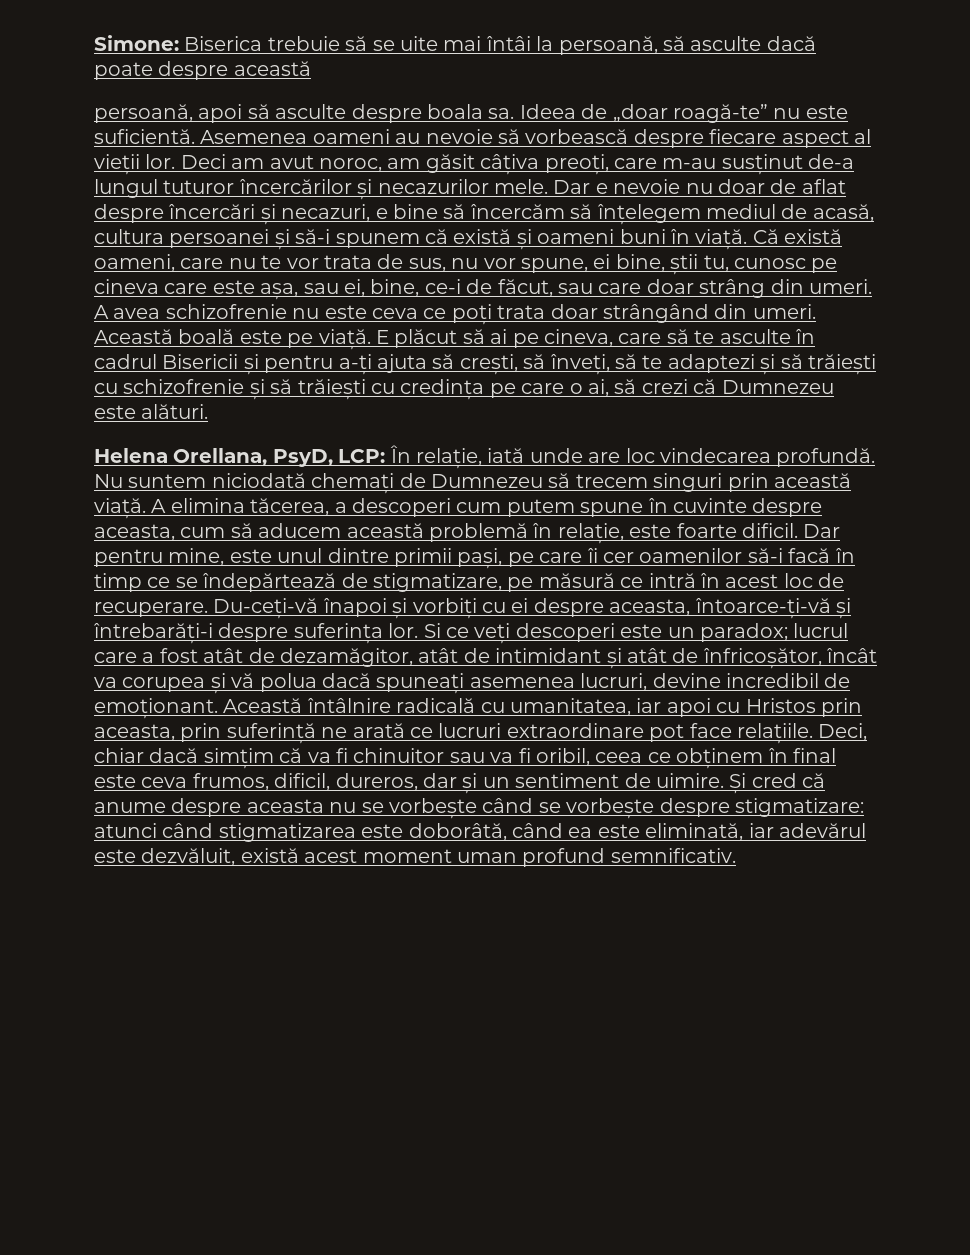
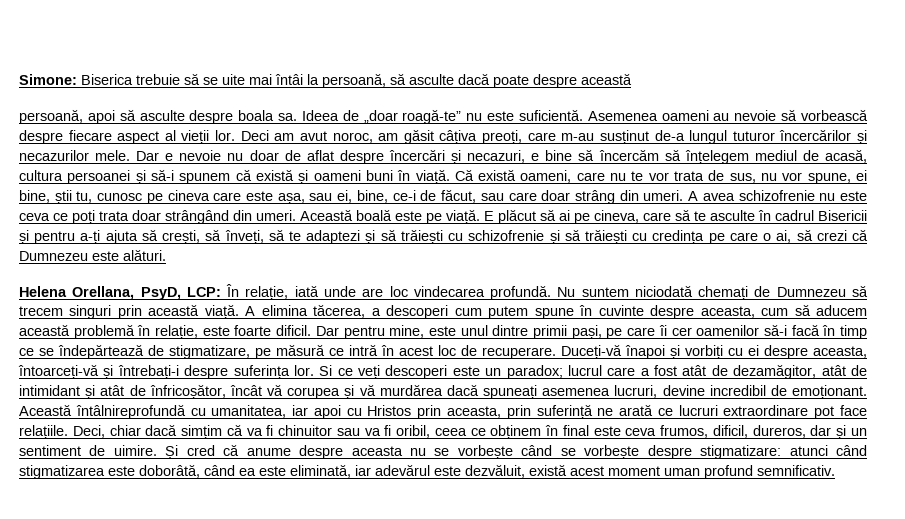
[213,598,319,619] Du-ceți-vă -> [561,344,622,359] Duceți-vă
[694,598,851,619] [93,623,213,644] întoarce-ți-vă și întrebarăți-i -> [18,364,179,379] întoarceți-vă și întrebați-i
[94,677,117,688] va -> [267,384,283,396] vă
[259,673,317,692] polua -> [379,384,443,396] murdărea
[306,698,476,713] întâlnire radicală -> [75,404,186,419] întâlnireprofundă

